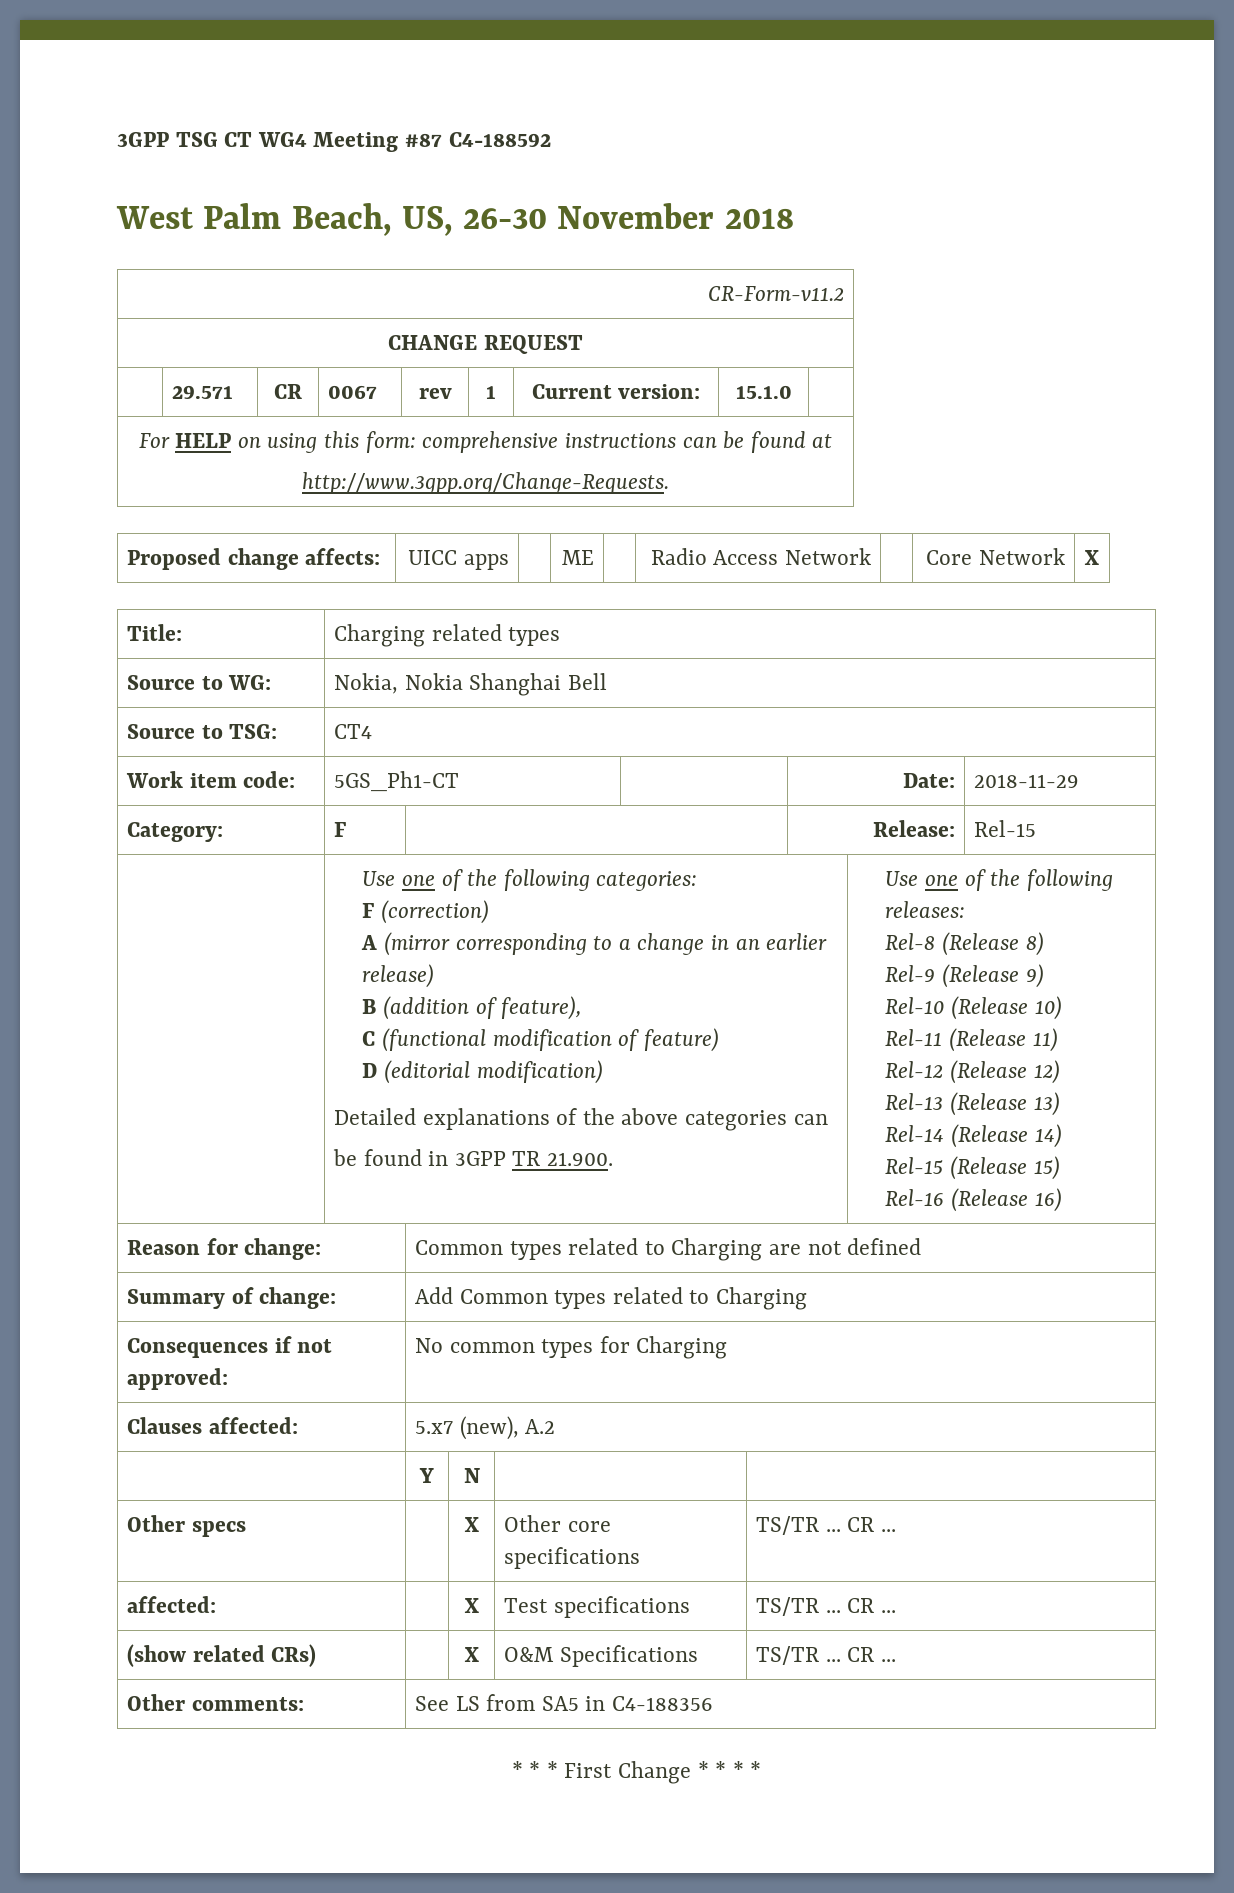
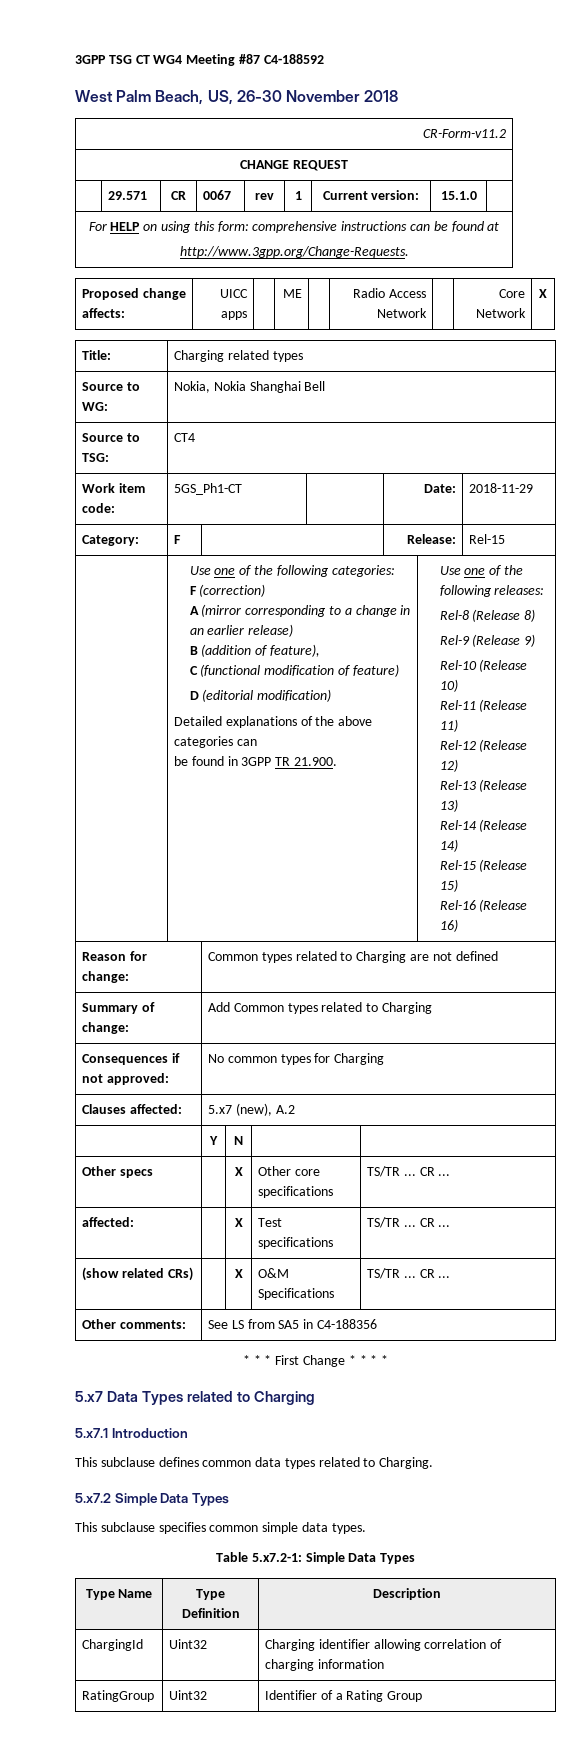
(762, 1769) none -> [75,1391,315,1405] [75,1428,188,1438] [75,1457,434,1469] [75,1493,229,1506] [75,1522,366,1534] [215,1552,416,1564] [85,1589,153,1600] [196,1589,225,1600] [181,1608,240,1618] [373,1588,442,1600] [82,1639,144,1651] [169,1639,208,1649] [265,1639,503,1651] [265,1659,384,1671] [82,1690,155,1702] [169,1690,208,1700] [265,1690,423,1702] // 5.x7 Data Types related to Charging // 5.x7.1 Introduction // This subclause defines common data types related to Charging. // 5.x7.2 Simple Data Types // This subclause specifies common simple data types. // Table 5.x7.2-1: Simple Data Types // Type Name | Type Definition | Description // ChargingId | Uint32 | Charging identifier allowing correlation of charging information // RatingGroup | Uint32 | Identifier of a Rating Group

